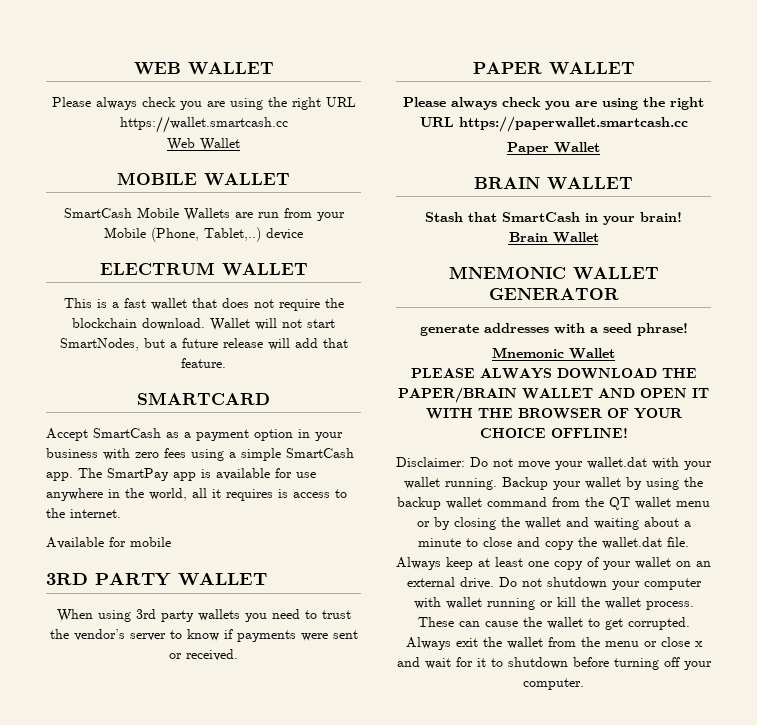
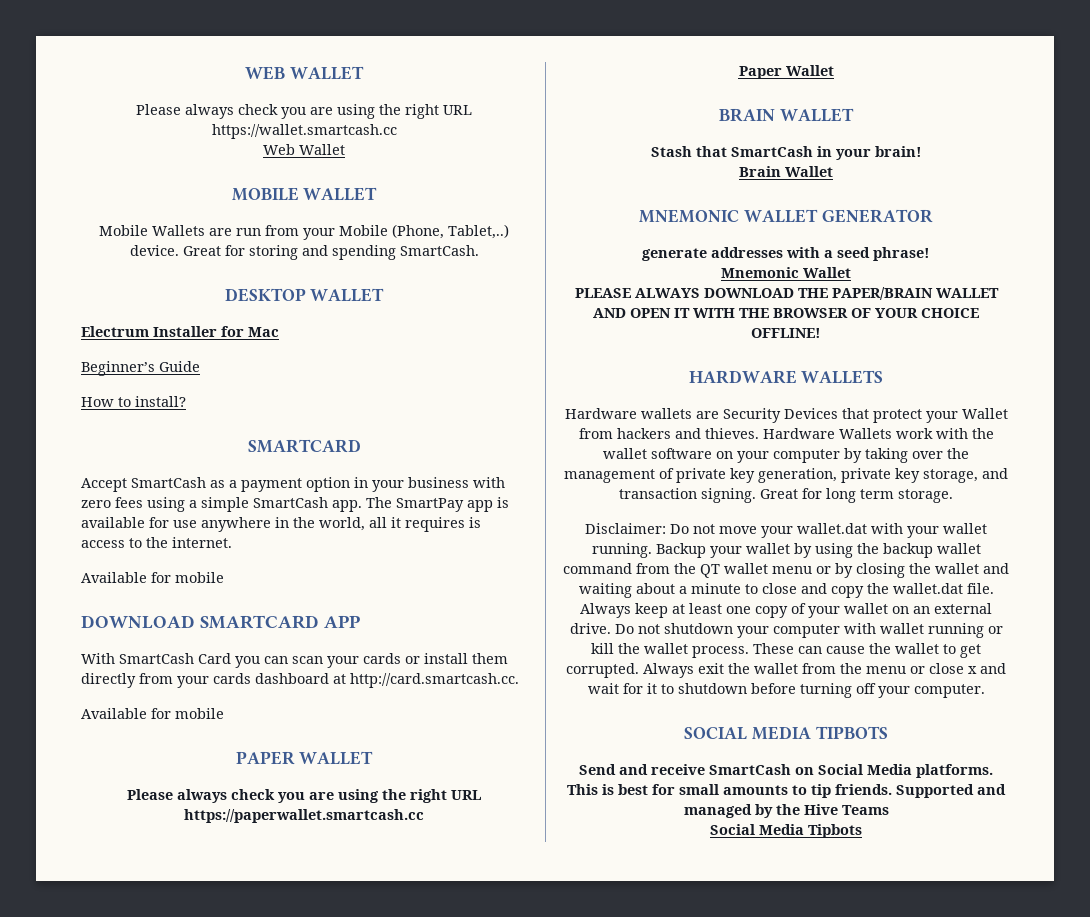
[63,208,132,218] SmartCash -> (378, 194) none
[266,228,303,240] [99,262,308,276] [63,298,344,311] [72,318,335,331] [59,338,348,351] [181,358,226,368] device // ELECTRUM WALLET // This is a fast wallet that does not require the blockchain download. Wallet will not start SmartNodes, but a future release will add that feature. -> [129,245,479,260] [224,288,385,302] [81,326,279,337] [81,361,200,376] [81,396,186,407] device. Great for storing and spending SmartCash. // DESKTOP WALLET // Electrum Installer for Mac // Beginner’s Guide // How to install?
[46,572,267,586] [56,609,351,622] [49,629,358,642] [169,649,238,661] 3RD PARTY WALLET // When using 3rd party wallets you need to trust the vendor’s server to know if payments were sent or received. -> [81,615,360,629] [81,653,508,668] [81,673,519,688] [81,708,224,719] DOWNLOAD SMARTCARD APP // With SmartCash Card you can scan your cards or install them directly from your cards dashboard at http://card.smartcash.cc. // Available for mobile
(628, 433) none -> [688,370,884,384] [564,408,1008,423] [578,428,994,439] [603,448,969,463] [564,468,1008,483] [619,488,953,503] // HARDWARE WALLETS // Hardware wallets are Security Devices that protect your Wallet from hackers and thieves. Hardware Wallets work with the wallet software on your computer by taking over the management of private key generation, private key storage, and transaction signing. Great for long term storage.
(584, 684) none -> [684,726,888,740] [579,764,993,778] [567,784,1006,798] [683,804,889,818] [710,824,862,838] // SOCIAL MEDIA TIPBOTS // Send and receive SmartCash on Social Media platforms. This is best for small amounts to tip friends. Supported and managed by the Hive Teams // Social Media Tipbots

